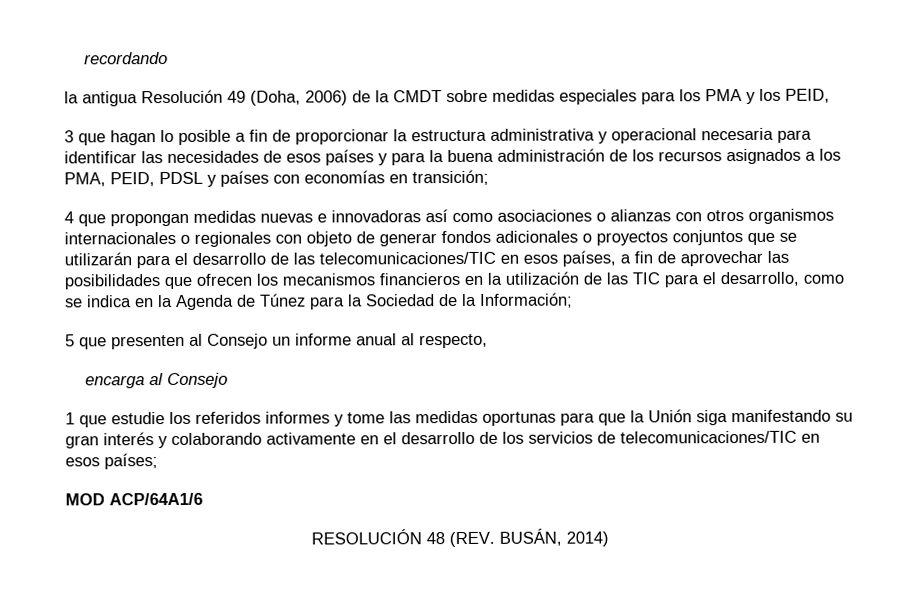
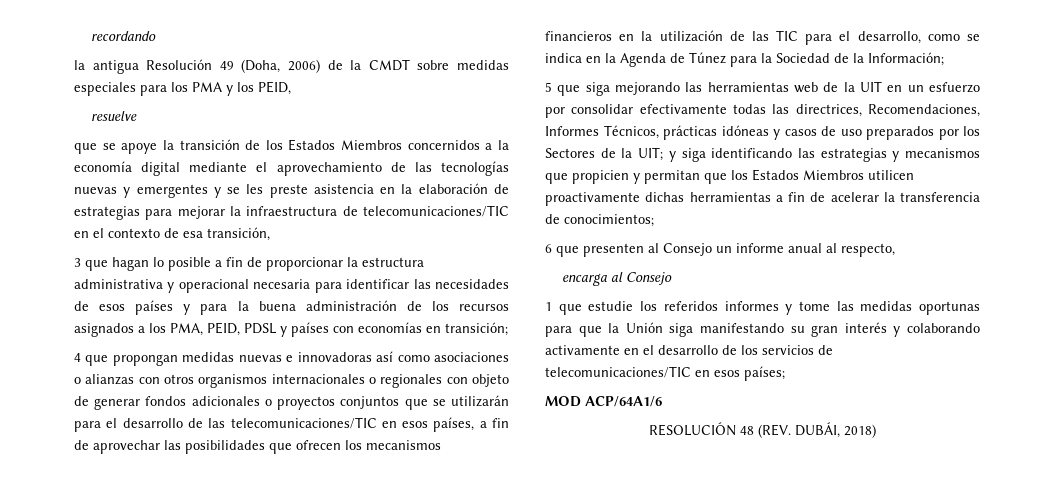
(830, 95) none -> [90,111,137,121] [74,139,509,154] [74,161,510,176] [74,183,509,198] [74,205,509,220] [74,227,270,241] // resuelve // que se apoye la transición de los Estados Miembros concernidos a la economía digital mediante el aprovechamiento de las tecnologías nuevas y emergentes y se les preste asistencia en la elaboración de estrategias para mejorar la infraestructura de telecomunicaciones/TIC en el contexto de esa transición,
(107, 343) none -> [585,81,980,96] [545,104,980,118] [545,125,980,140] [545,147,980,162] [545,169,914,184] [545,192,980,206] [545,214,654,227] [545,244,579,257] siga mejorando las herramientas web de la UIT en un esfuerzo por consolidar efectivamente todas las directrices, Recomendaciones, Informes Técnicos, prácticas idóneas y casos de uso preparados por los Sectores de la UIT; y siga identificando las estrategias y mecanismos que propicien y permitan que los Estados Miembros utilicen proactivamente dichas herramientas a fin de acelerar la transferencia de conocimientos; // 6 que
[499,528,609,547] BUSÁN, 2014) -> [795,422,876,438] DUBÁI, 2018)

